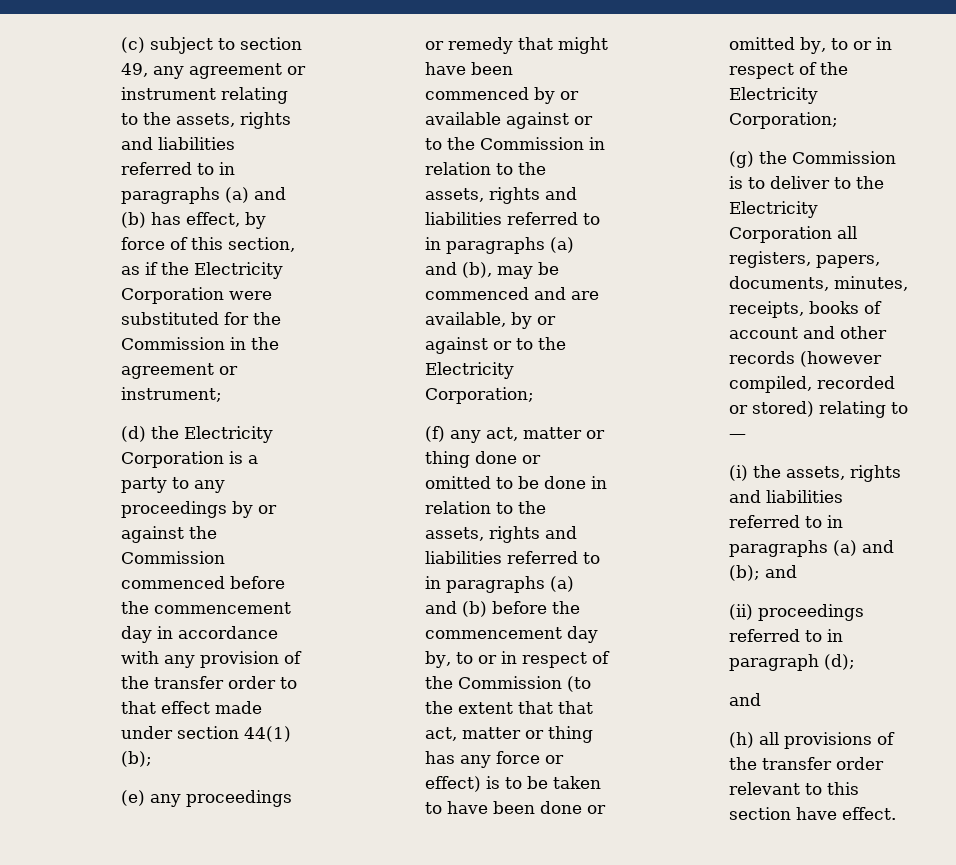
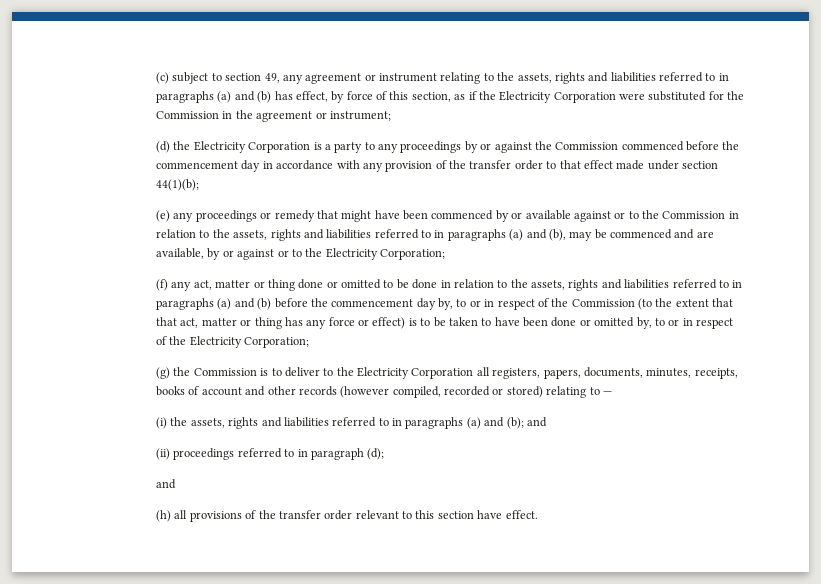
[244,726,292,742] [121,751,153,767] 44(1) (b); -> [156,179,200,191] 44(1)(b);

